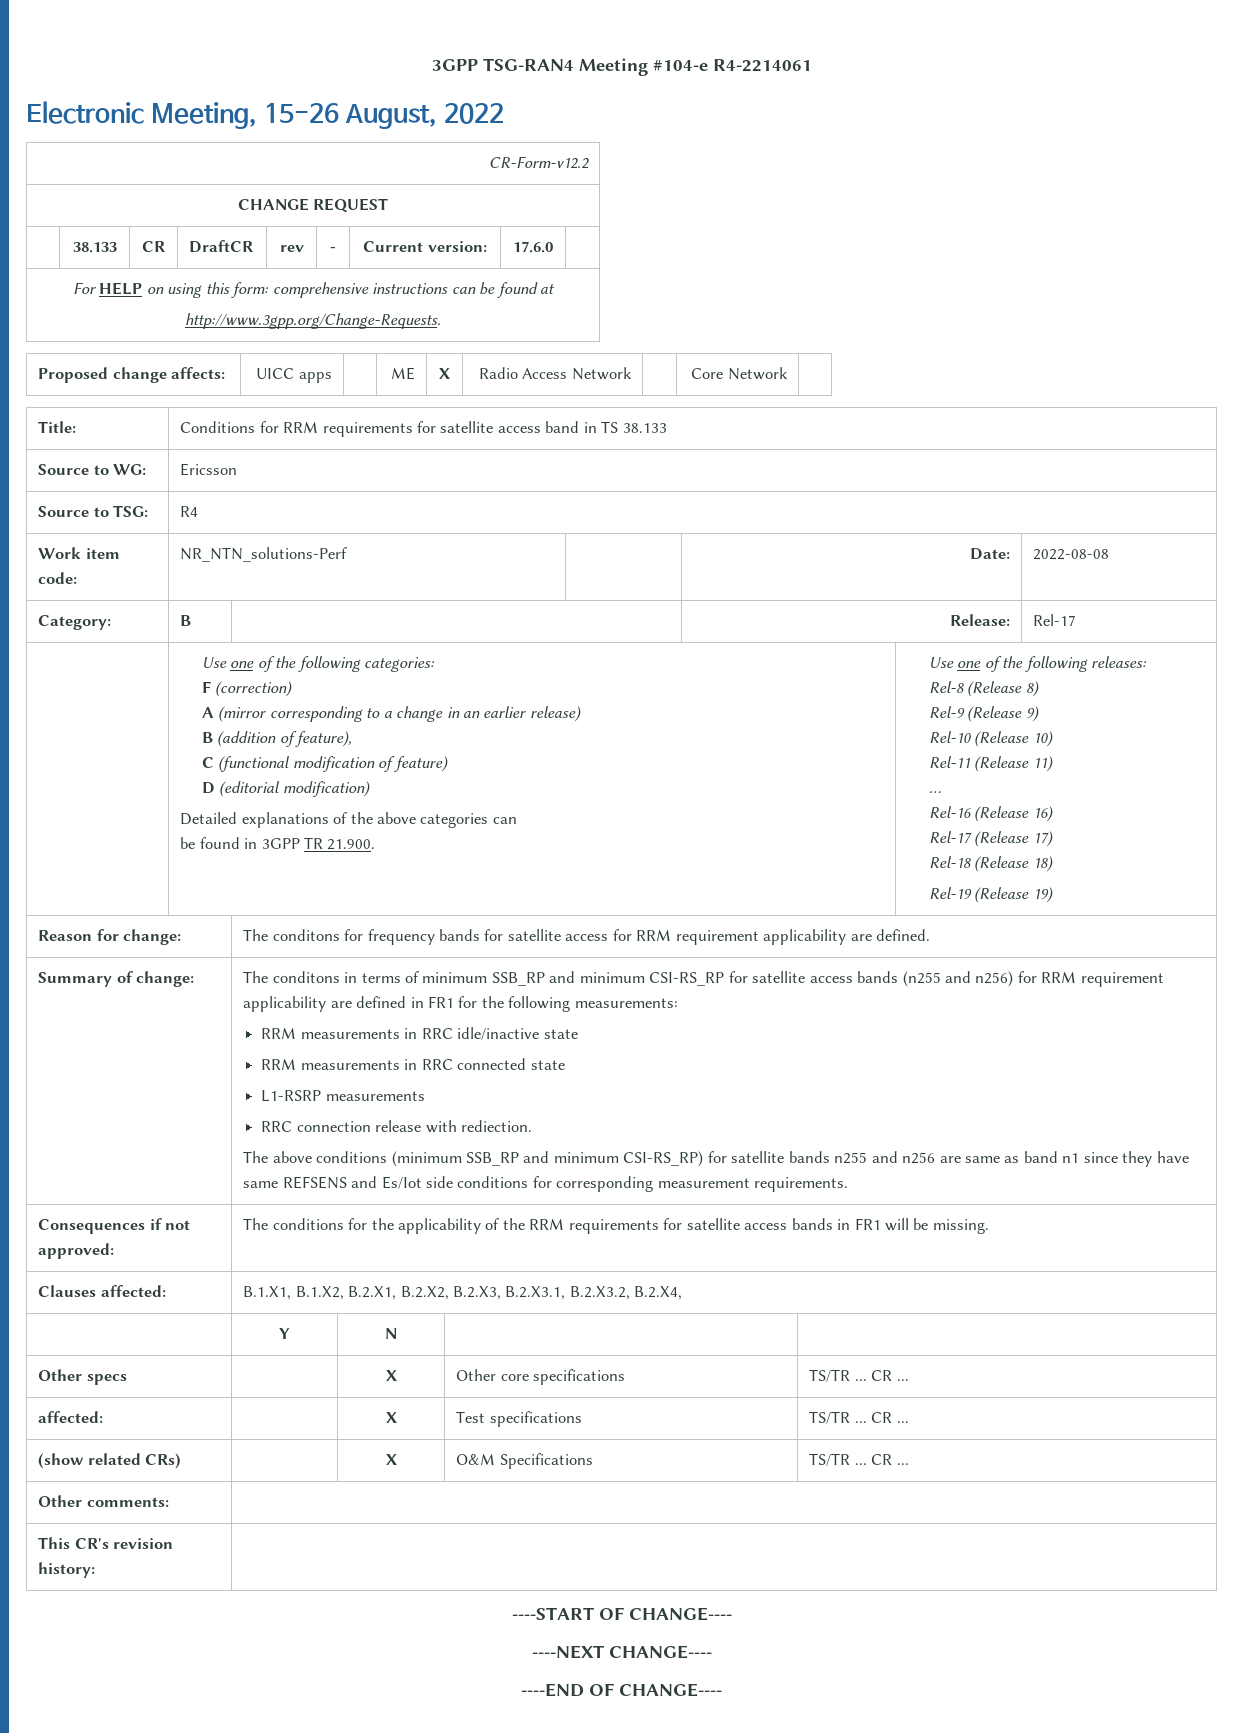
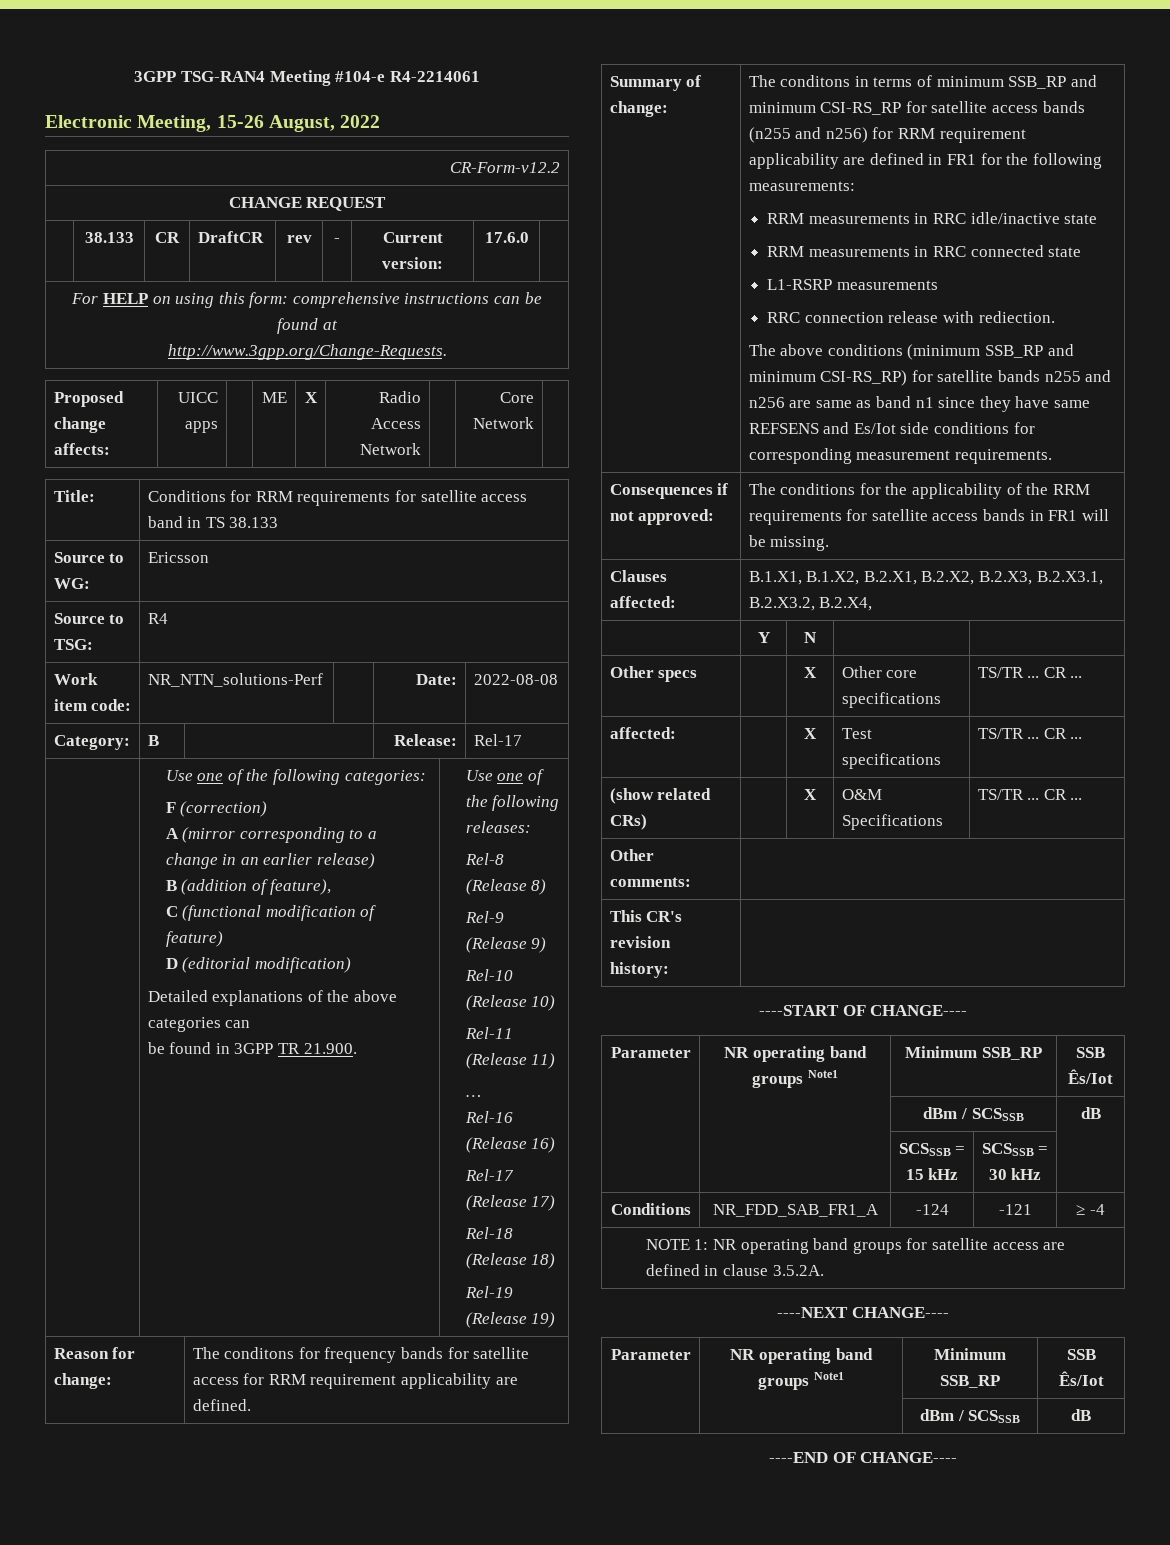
[531,1645,712,1659] // ----NEXT CHANGE---- -> [610,1047,691,1058] [724,1046,867,1062] [752,1070,838,1088] [905,1046,1042,1060] [1076,1047,1105,1058] [1068,1069,1113,1084] [923,1107,1024,1121] [1080,1107,1101,1119] [898,1143,966,1156] [905,1168,959,1180] [981,1143,1049,1156] [988,1168,1042,1180] [610,1203,691,1215] [712,1204,879,1217] [915,1204,949,1215] [998,1204,1032,1215] [1076,1204,1105,1215] [645,1238,1066,1254] [645,1264,824,1276] [777,1307,949,1318] [610,1349,691,1360] [730,1348,873,1364] [758,1372,844,1390] [934,1348,1006,1360] [940,1375,1000,1388] [1066,1349,1096,1360] [1058,1371,1104,1386] [919,1409,1021,1423] [1071,1409,1091,1421] // Parameter | NR operating band groups Note1 | Minimum SSB_RP | SSB Ês/Iot // | | dBm / SCSSSB | dB // | | SCSSSB = 15 kHz | SCSSSB = 30 kHz | // Conditions | NR_FDD_SAB_FR1_A | -124 | -121 | ≥ -4 // NOTE 1: NR operating band groups for satellite access are defined in clause 3.5.2A. // ----NEXT CHANGE---- // Parameter | NR operating band groups Note1 | Minimum SSB_RP | SSB Ês/Iot // | | dBm / SCSSSB | dB

